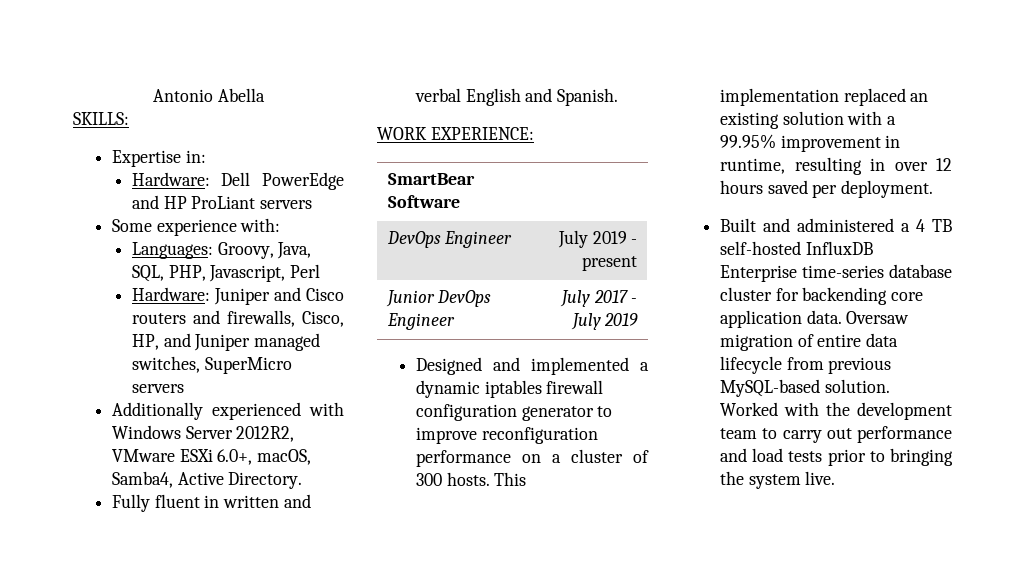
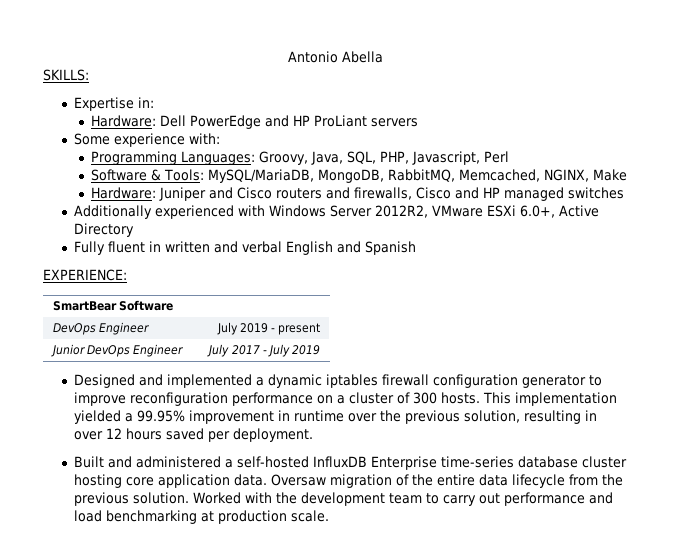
(281, 225) none -> [91,151,178,165] Programming
(320, 271) none -> [91,169,627,183] // Software & Tools: MySQL/MariaDB, MongoDB, RabbitMQ, Memcached, NGINX, Make
[302,311,344,327] [131,333,320,351] [131,356,292,374] [131,384,184,393] Cisco, HP, and Juniper managed switches, SuperMicro servers -> [416,187,625,201] Cisco and HP managed switches
[257,449,312,465] [112,471,303,489] macOS, Samba4, Active Directory. -> [559,205,600,217] [74,223,135,237] Active Directory
[557,88,619,106] [377,127,427,140] Spanish. // WORK -> [365,241,417,255] Spanish //
[843,88,929,106] [720,111,897,129] [720,134,901,152] [720,158,786,174] replaced an existing solution with a 99.95% improvement in runtime, -> [74,410,521,424] yielded a 99.95% improvement in runtime over the previous solution,
[916,219,952,232] 4 TB -> (234, 463) none
[775,287,888,305] for backending -> [74,474,123,488] hosting
(814, 340) none -> [412,474,434,486] the
[828,357,892,374] [720,379,821,397] previous MySQL-based -> [602,474,624,486] [74,492,130,506] the previous
[788,448,953,466] [720,471,836,489] tests prior to bringing the system live. -> [106,510,330,524] benchmarking at production scale.

